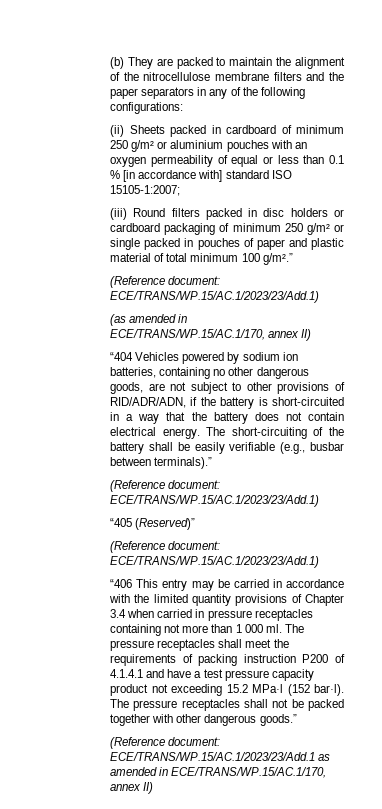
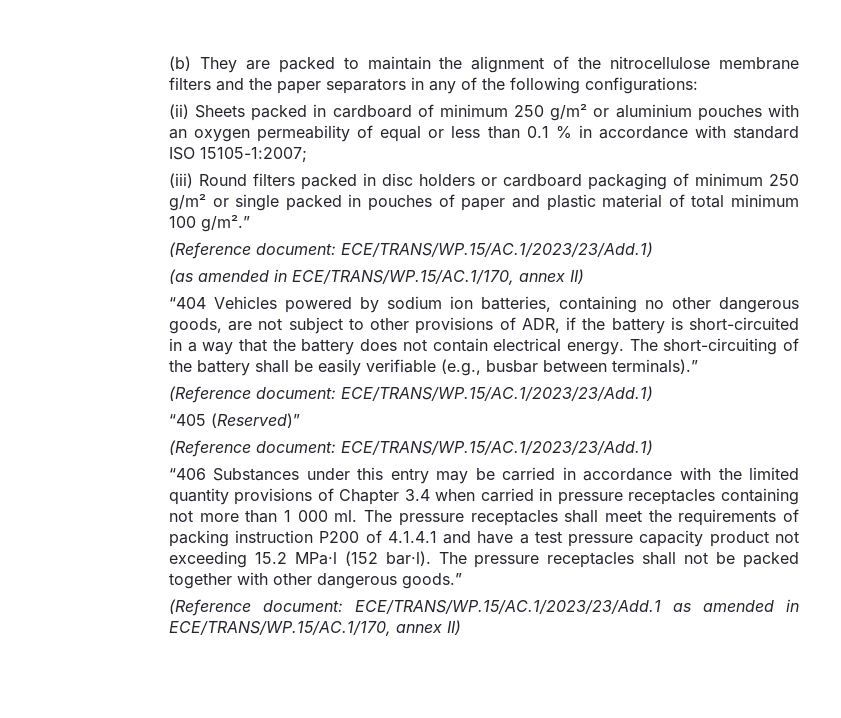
[123,170,223,182] [in accordance with] -> [578,125,726,139] in accordance with
[110,397,187,408] RID/ADR/ADN, -> [521,318,560,333] ADR,
[136,579,159,588] This -> [213,467,384,481] Substances under this

